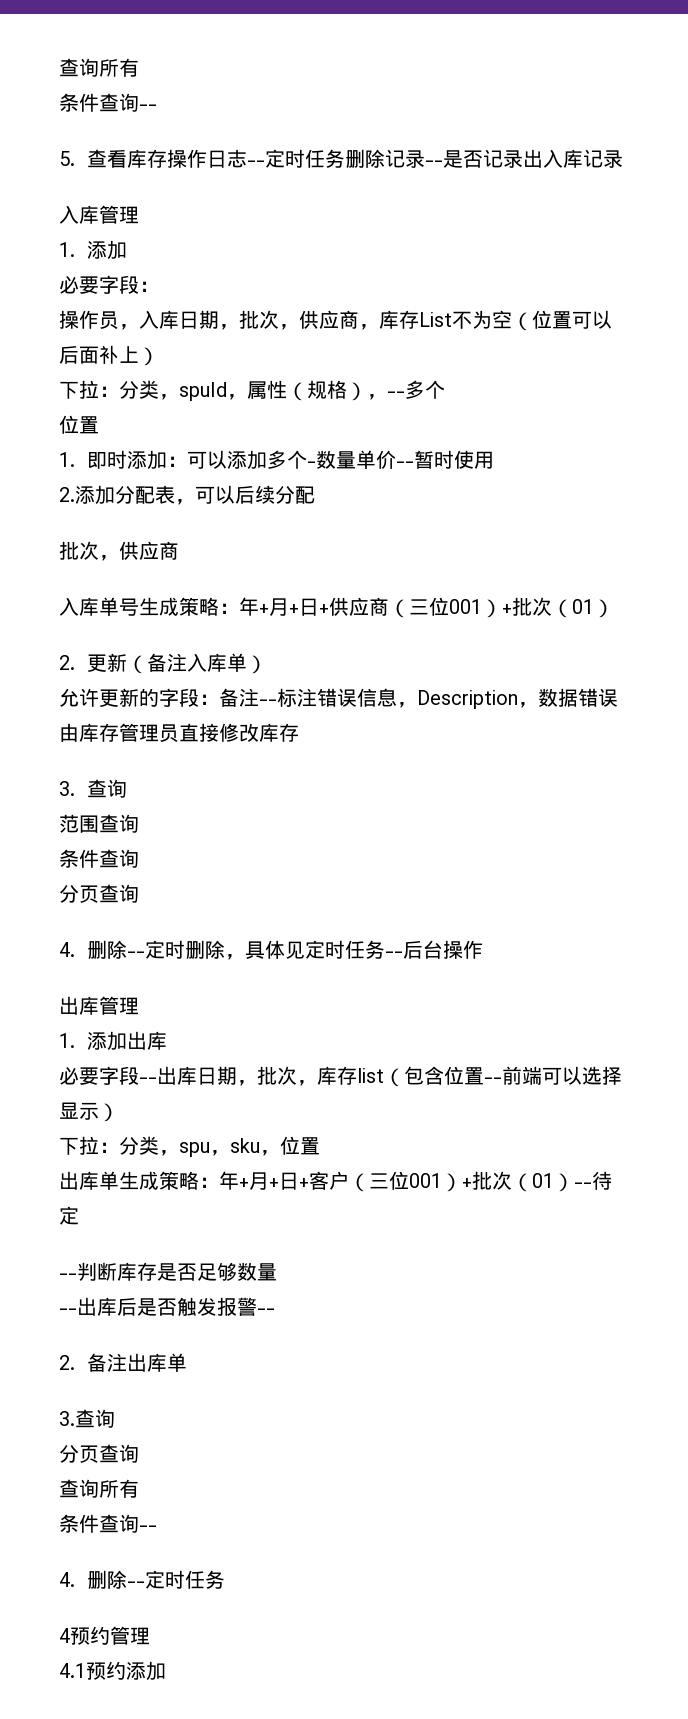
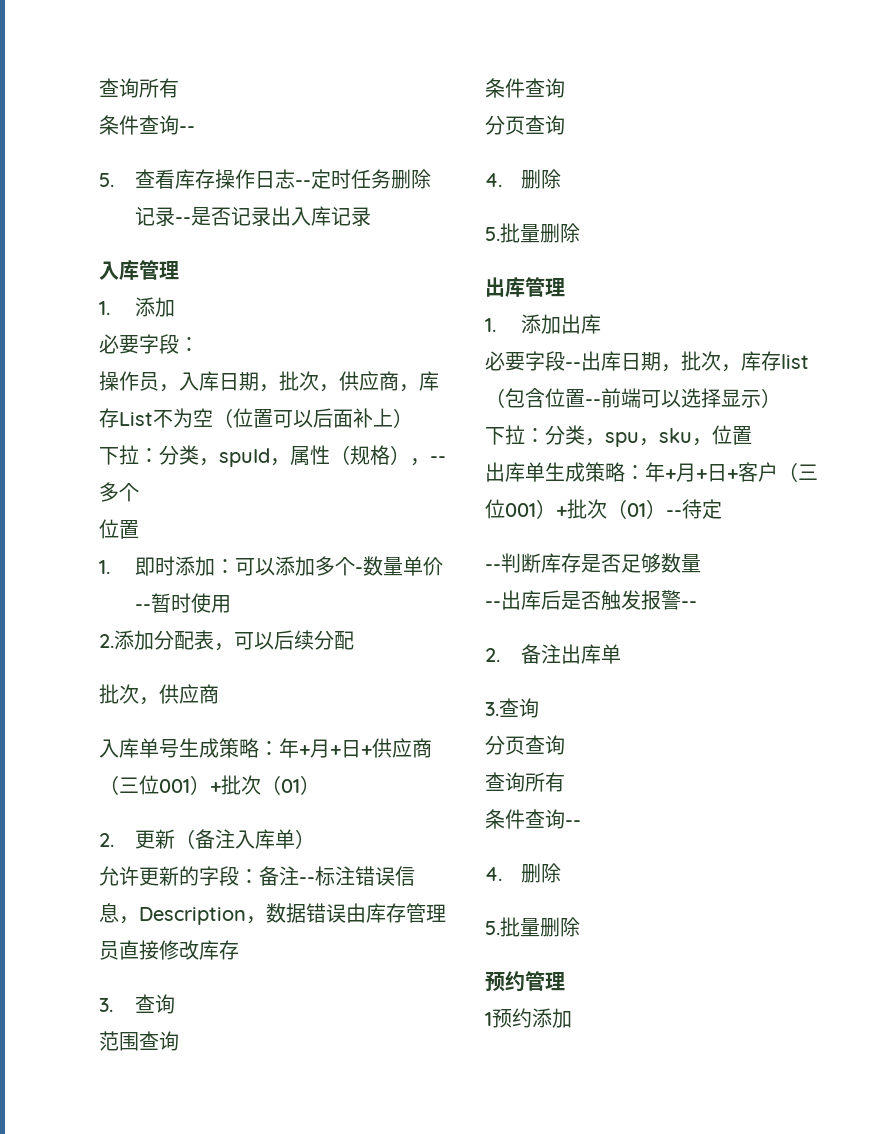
[127,940,484,960] --定时删除，具体见定时任务--后台操作 -> [485,223,580,243] // 5.批量删除
[127,1570,226,1589] [59,1628,70,1643] --定时任务 // 4 -> [485,917,580,937] // 5.批量删除 //
[59,1663,86,1678] 4.1 -> [485,1012,492,1026] 1

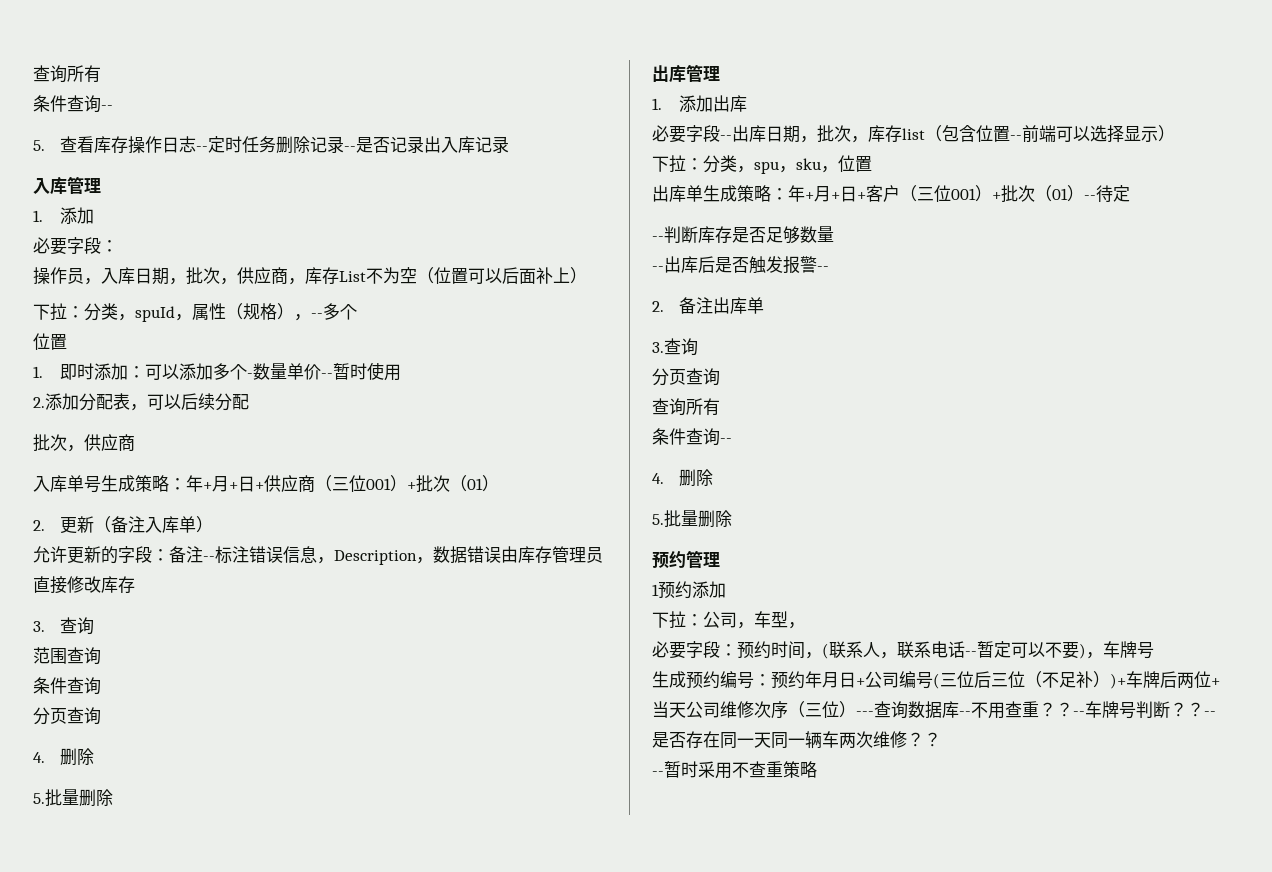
(572, 1018) none -> [652,611,805,629] [652,641,1154,659] [652,671,1220,689] [652,701,1216,719] [652,731,941,749] [652,761,817,779] // 下拉：公司，车型， // 必要字段：预约时间，(联系人，联系电话--暂定可以不要)，车牌号 // 生成预约编号：预约年月日+公司编号(三位后三位（不足补）)+车牌后两位+当天公司维修次序（三位）---查询数据库--不用查重？？--车牌号判断？？--是否存在同一天同一辆车两次维修？？ // --暂时采用不查重策略

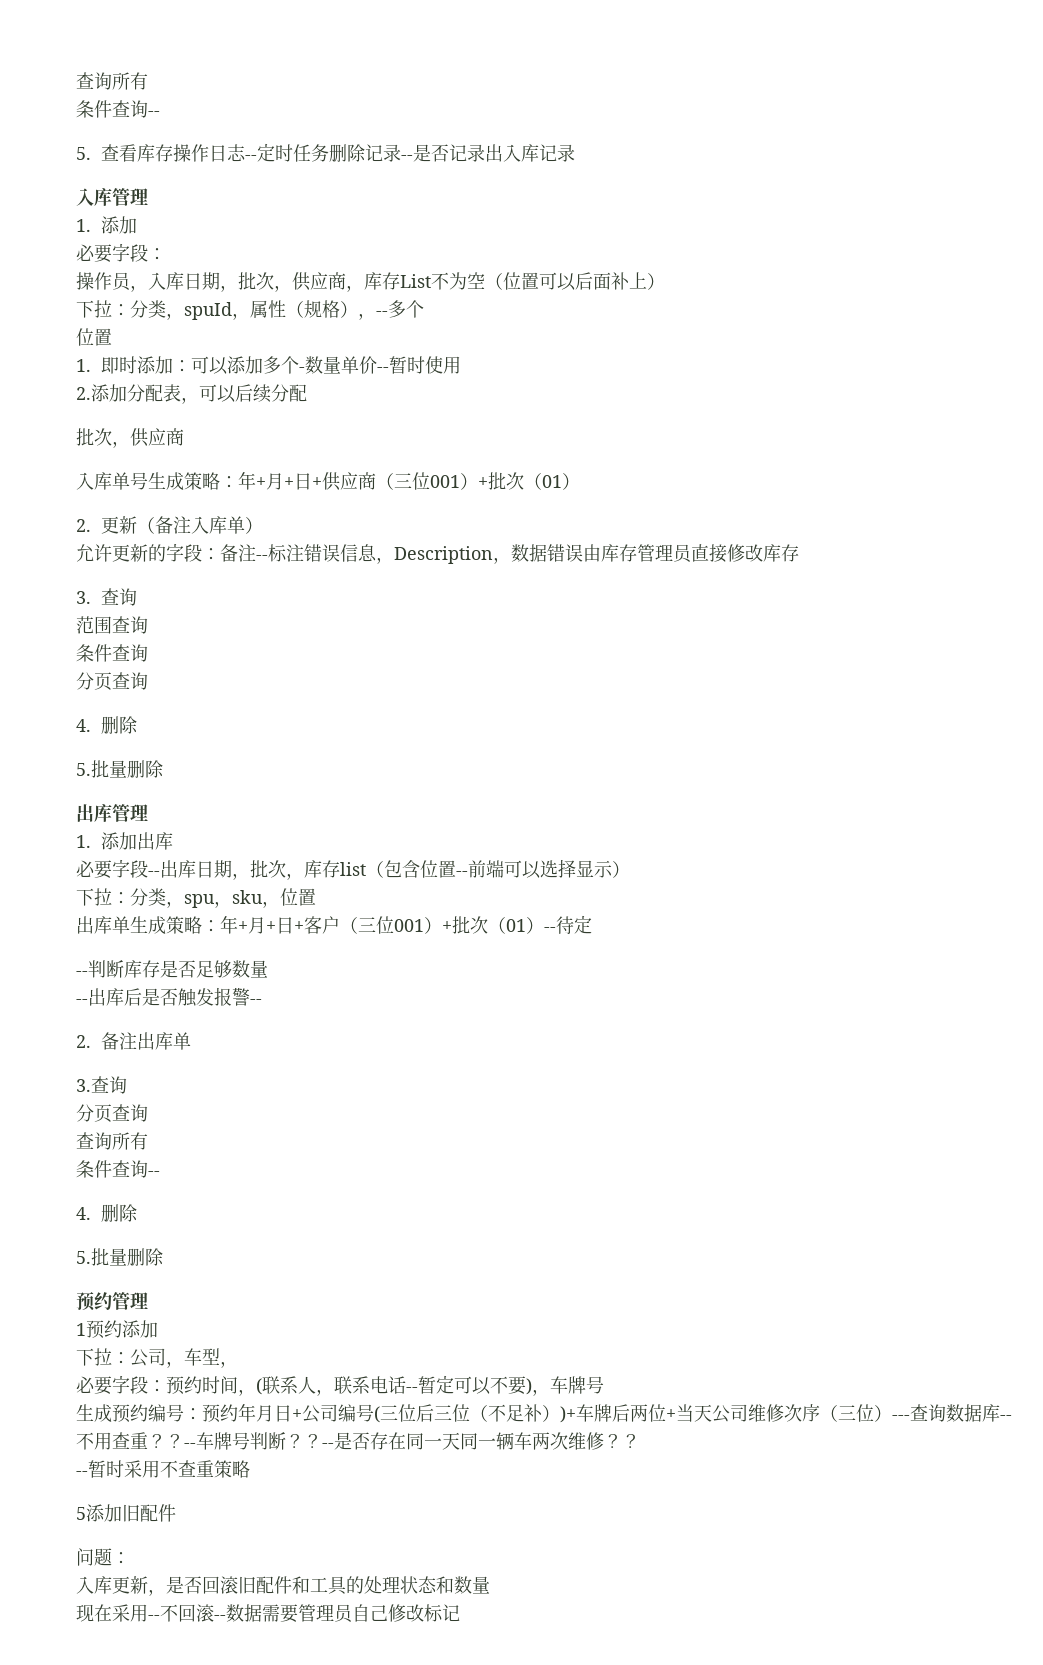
(817, 769) none -> [76,1504,176,1522] [76,1548,130,1566] [76,1576,490,1596] [76,1604,460,1623] // 5添加旧配件 // 问题： // 入库更新，是否回滚旧配件和工具的处理状态和数量 // 现在采用--不回滚--数据需要管理员自己修改标记

